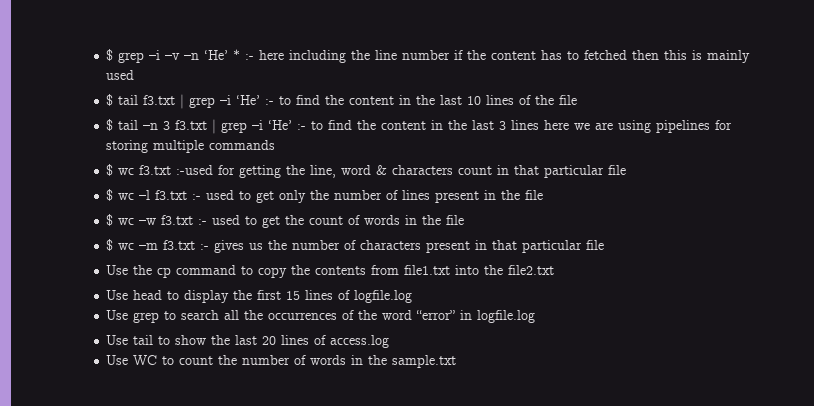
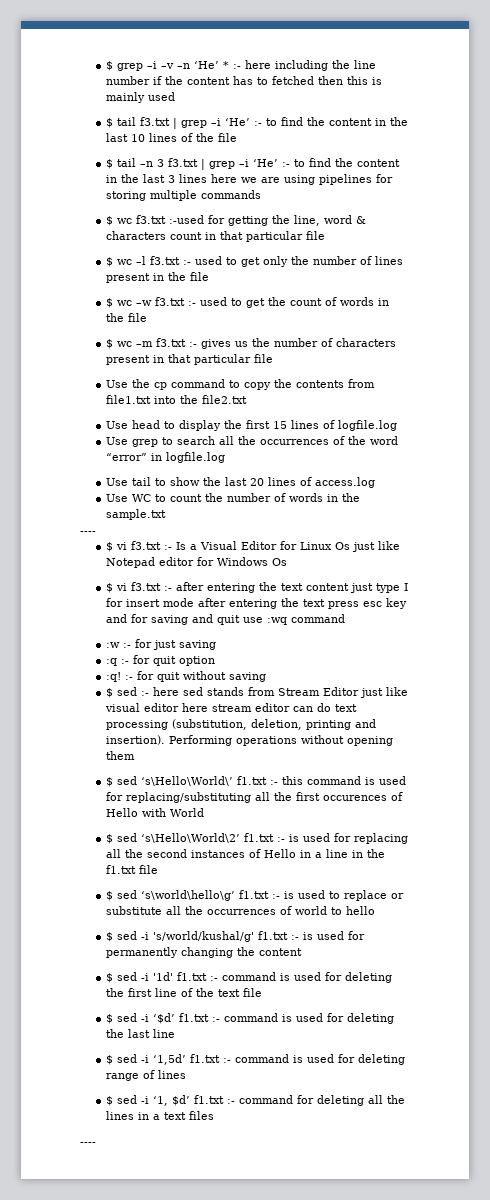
(457, 361) none -> [80,531,96,534] [106,541,401,552] [106,557,288,568] [106,582,409,593] [106,598,408,609] [106,614,346,625] [106,639,217,650] [106,655,216,666] [106,671,267,682] [106,687,409,698] [105,703,358,712] [106,719,377,730] [106,735,394,746] [106,751,136,760] [106,776,407,787] [106,792,404,803] [106,808,205,817] [106,833,409,844] [106,849,386,858] [106,865,159,874] [106,890,405,901] [106,906,376,915] [106,931,366,942] [106,947,303,958] [106,972,393,983] [106,988,263,997] [106,1013,395,1024] [106,1029,176,1038] [106,1054,406,1065] [106,1070,187,1081] [106,1095,406,1106] [106,1111,215,1120] [80,1142,96,1145] // ---- // $ vi f3.txt :- Is a Visual Editor for Linux Os just like Notepad editor for Windows Os // $ vi f3.txt :- after entering the text content just type I for insert mode after entering the text press esc key and for saving and quit use :wq command // :w :- for just saving // :q :- for quit option // :q! :- for quit without saving // $ sed :- here sed stands from Stream Editor just like visual editor here stream editor can do text processing (substitution, deletion, printing and insertion). Performing operations without opening them // $ sed ‘s\Hello\World\’ f1.txt :- this command is used for replacing/substituting all the first occurences of Hello with World // $ sed ‘s\Hello\World\2’ f1.txt :- is used for replacing all the second instances of Hello in a line in the f1.txt file // $ sed ‘s\world\hello\g’ f1.txt :- is used to replace or substitute all the occurrences of world to hello // $ sed -i 's/world/kushal/g' f1.txt :- is used for permanently changing the content // $ sed -i '1d' f1.txt :- command is used for deleting the first line of the text file // $ sed -i ‘$d’ f1.txt :- command is used for deleting the last line // $ sed -i ‘1,5d’ f1.txt :- command is used for deleting range of lines // $ sed -i ‘1, $d’ f1.txt :- command for deleting all the lines in a text files // ----

